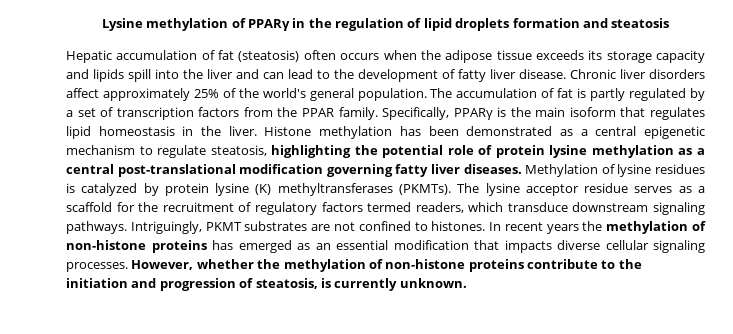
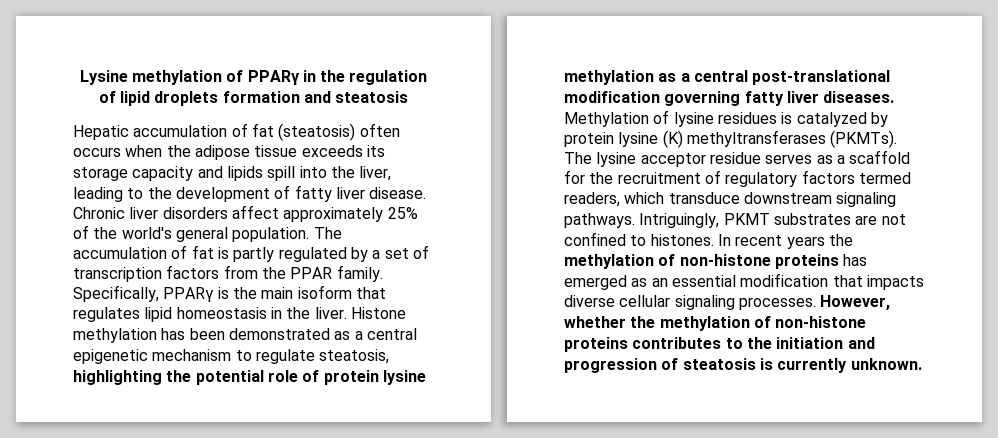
[207,69,313,79] liver and can lead -> [359,166,392,181] [73,187,123,202] liver, leading
[527,259,598,269] contribute -> [632,337,722,349] contributes
[255,278,318,289] steatosis, -> [682,358,756,370] steatosis

